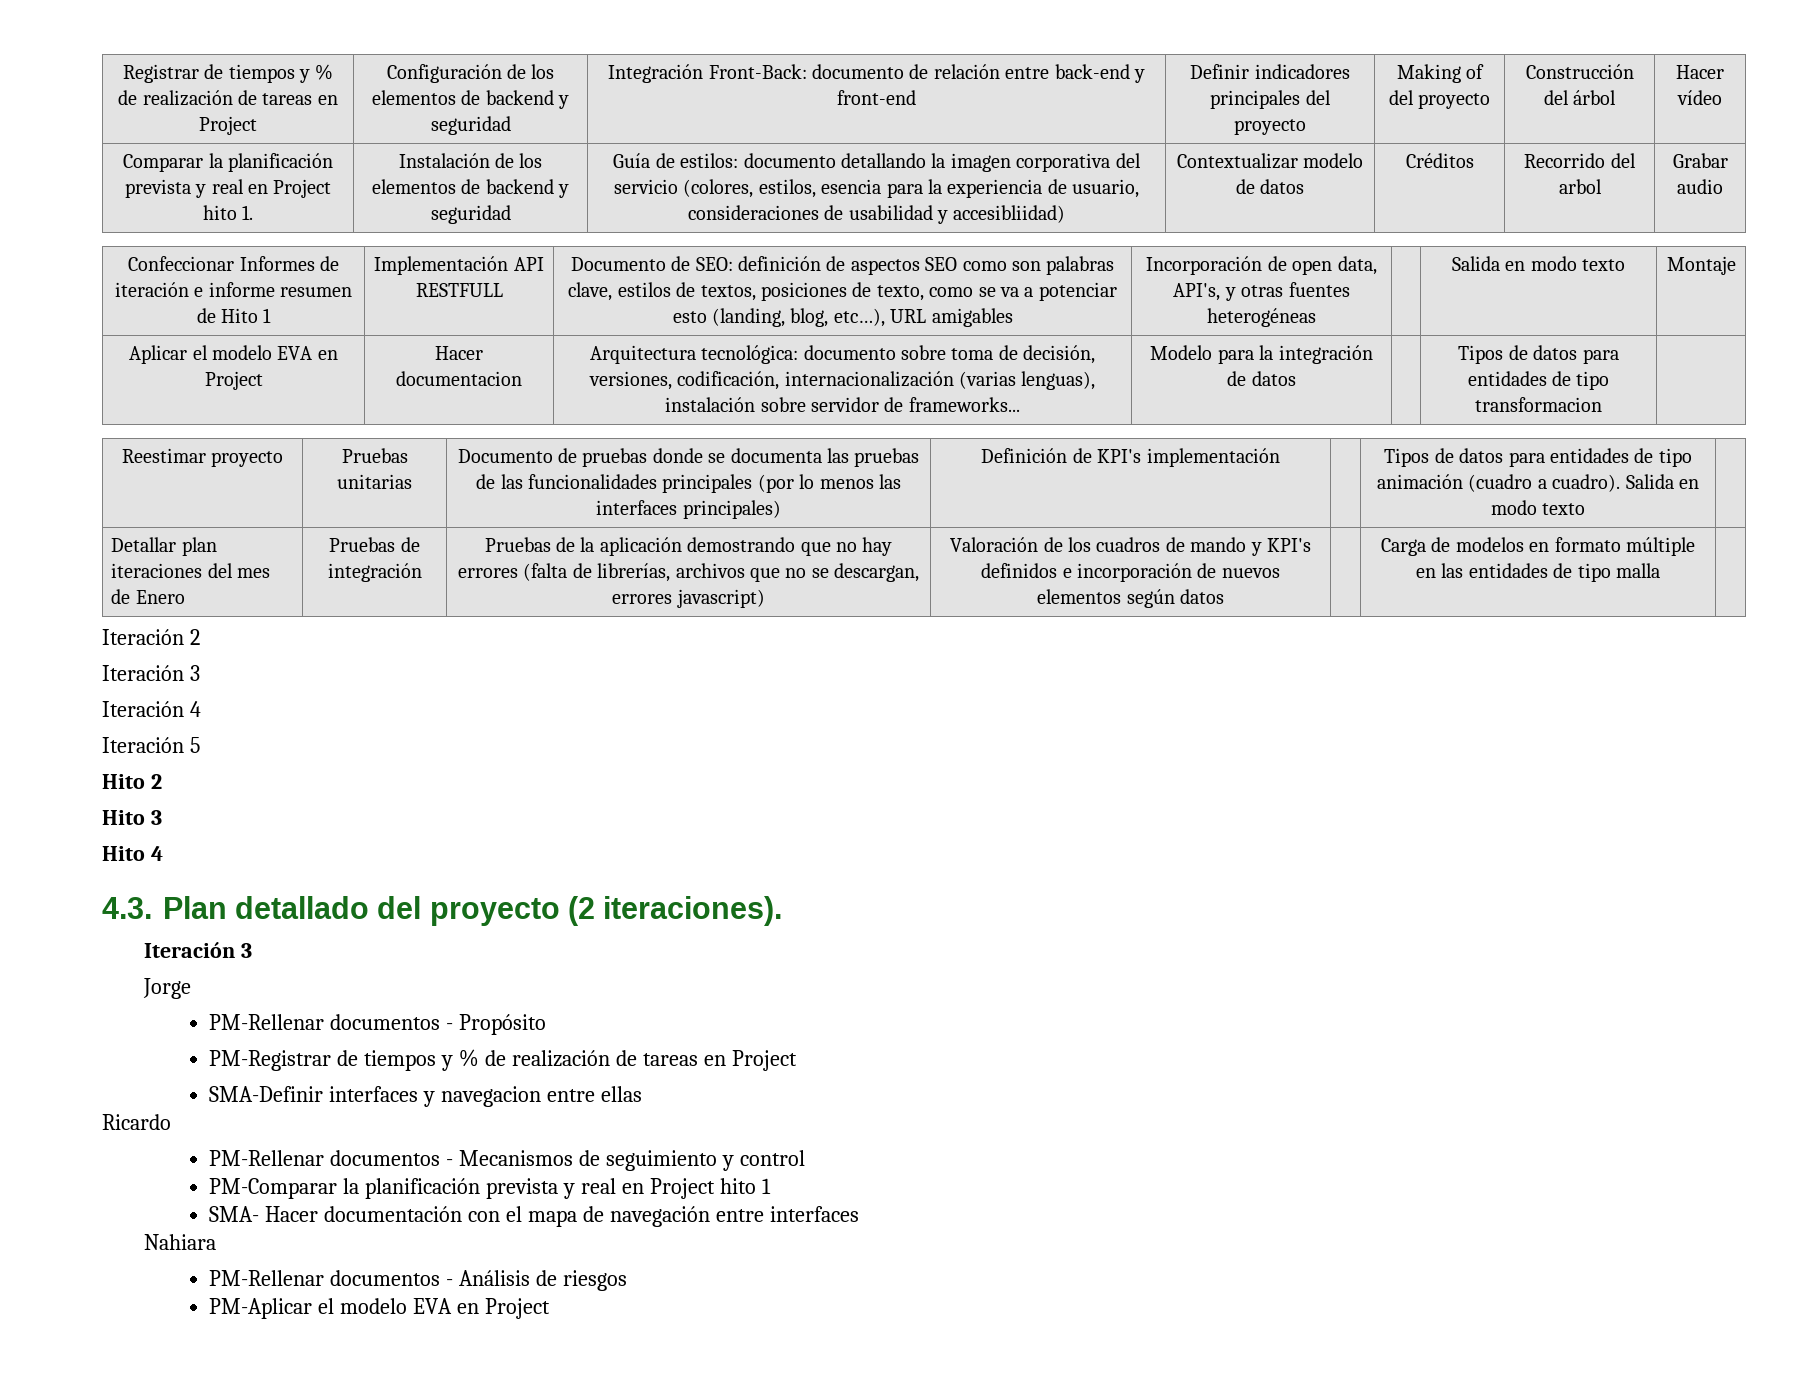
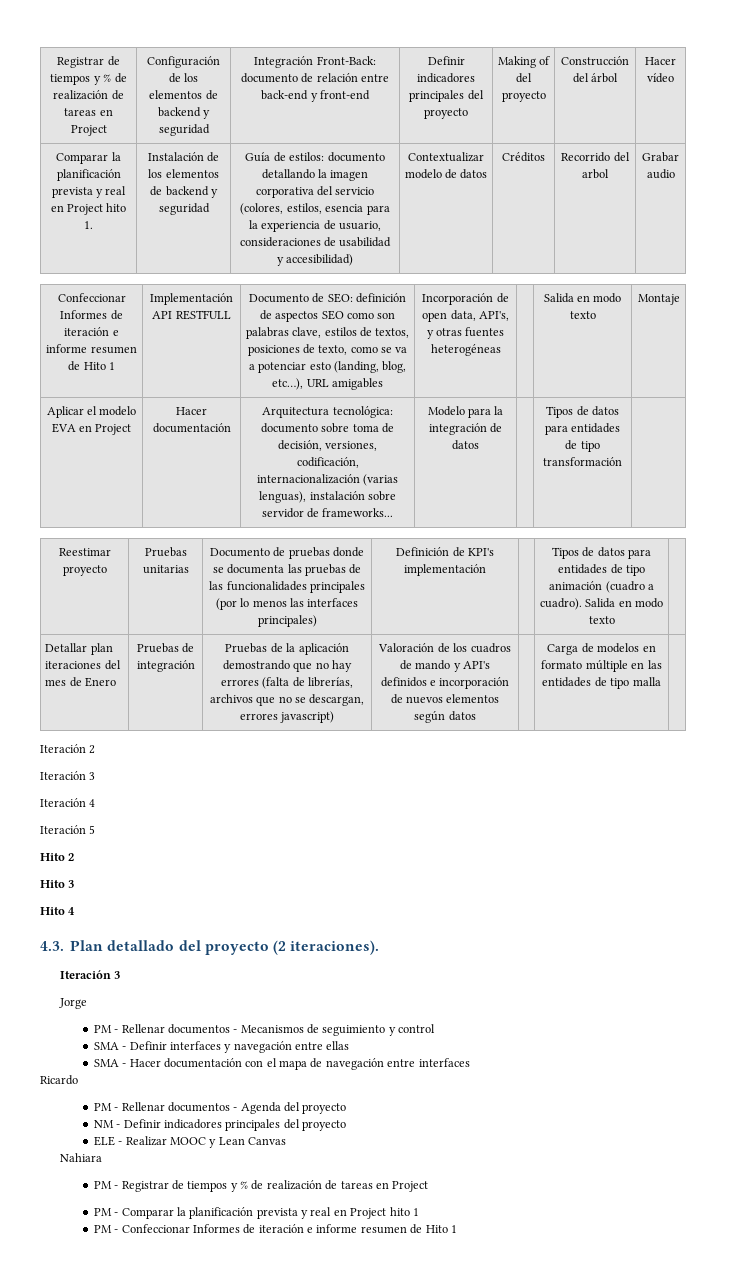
[953,205,1066,223] accesibliidad) -> [286,254,354,266] accesibilidad)
[396,371,522,386] documentacion -> [152,423,231,433] documentación
[1475,397,1602,412] transformacion -> [543,457,622,466] transformación
[1266,538,1311,552] KPI's -> [463,661,491,669] API's
[209,1014,547,1035] [209,1050,332,1071] PM-Rellenar documentos - Propósito // PM-Registrar -> [93,1024,436,1036] [93,1041,350,1053] [93,1058,470,1070] [40,1075,78,1085] [93,1102,347,1114] [93,1119,347,1131] [93,1136,287,1148] [60,1153,103,1162] [93,1181,169,1192] PM - Rellenar documentos - Mecanismos de seguimiento y control // SMA - Definir interfaces y navegación entre ellas // SMA - Hacer documentación con el mapa de navegación entre interfaces // Ricardo // PM - Rellenar documentos - Agenda del proyecto // NM - Definir indicadores principales del proyecto // ELE - Realizar MOOC y Lean Canvas // Nahiara // PM - Registrar
[209,1086,643,1107] [102,1114,171,1130] [209,1150,805,1171] [209,1178,338,1199] SMA-Definir interfaces y navegacion entre ellas // Ricardo // PM-Rellenar documentos - Mecanismos de seguimiento y control // PM-Comparar -> [93,1208,174,1219] PM - Comparar
[209,1206,859,1227] [143,1234,216,1250] [209,1270,628,1291] [209,1298,551,1319] SMA- Hacer documentación con el mapa de navegación entre interfaces // Nahiara // PM-Rellenar documentos - Análisis de riesgos // PM-Aplicar el modelo EVA en Project -> [93,1224,457,1234] PM - Confeccionar Informes de iteración e informe resumen de Hito 1

